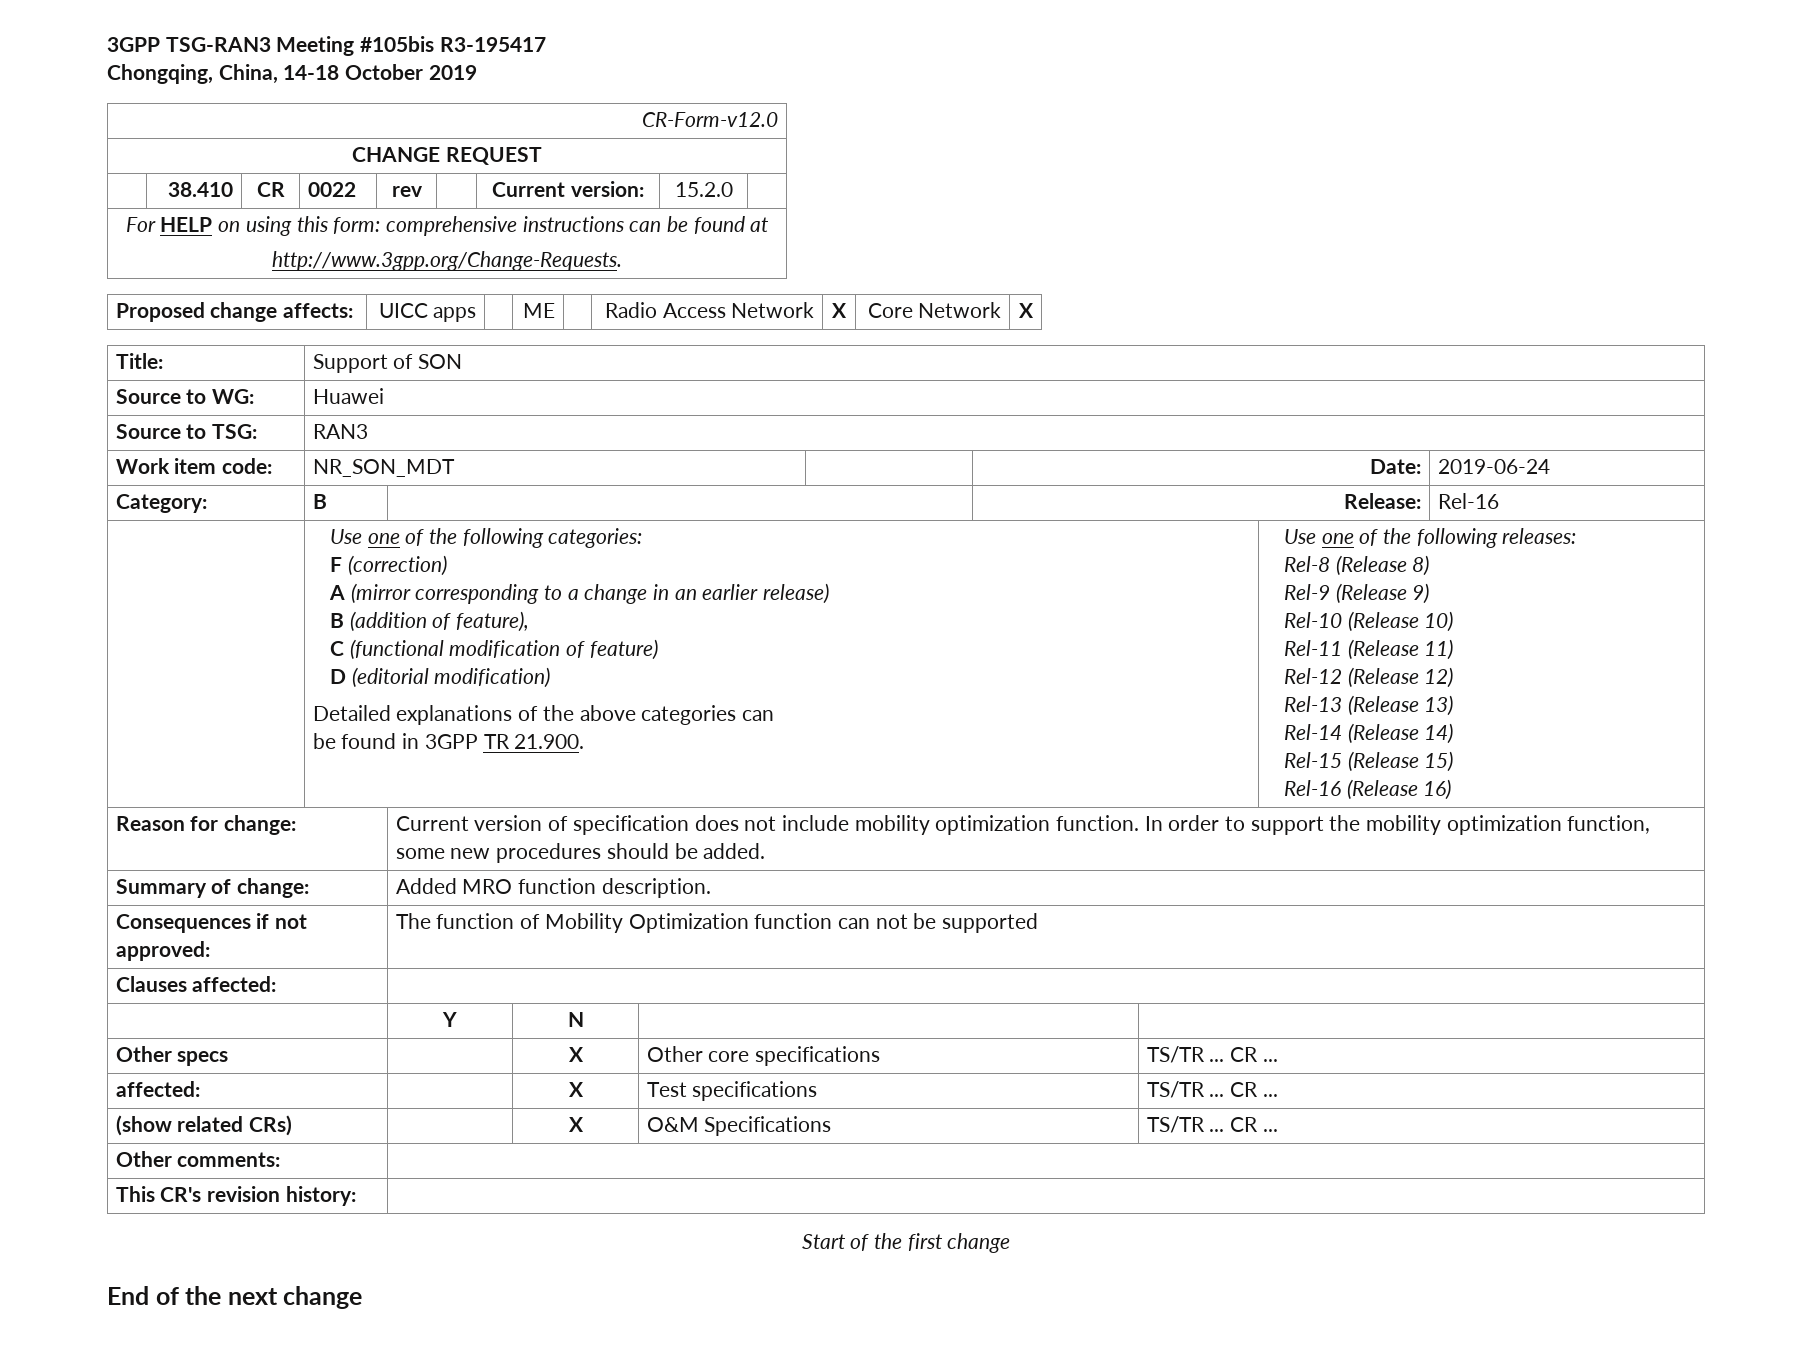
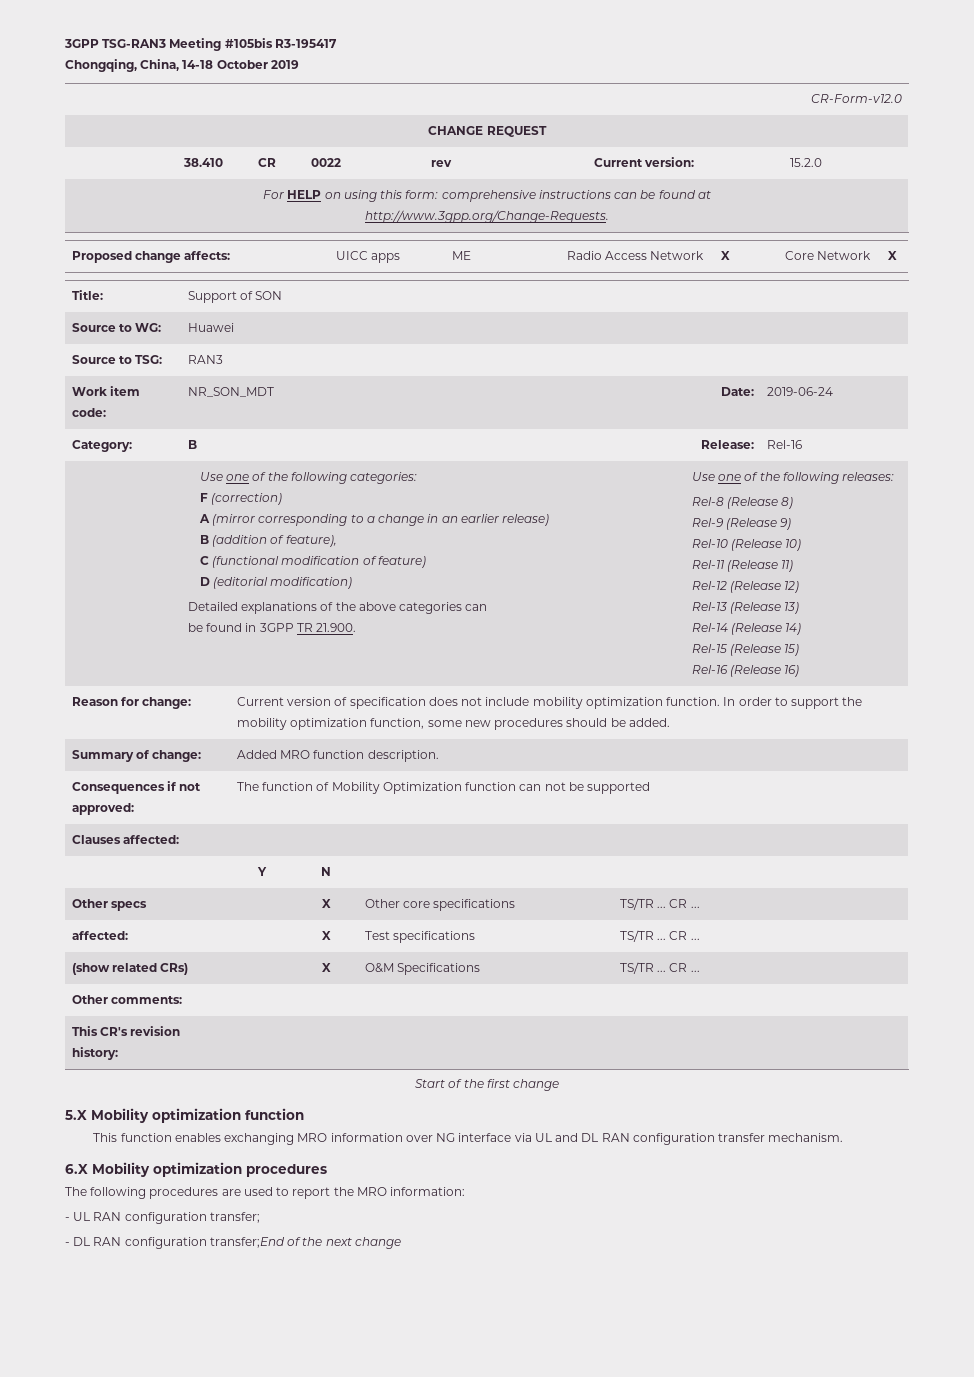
[107,1286,149,1305] End -> [65,1108,304,1123] [93,1133,844,1145] [65,1162,327,1177] [65,1187,466,1199] [65,1212,260,1224] [65,1237,285,1249] 5.X Mobility optimization function // This function enables exchanging MRO information over NG interface via UL and DL RAN configuration transfer mechanism. // 6.X Mobility optimization procedures // The following procedures are used to report the MRO information: // - UL RAN configuration transfer; // - DL RAN configuration transfer;End

